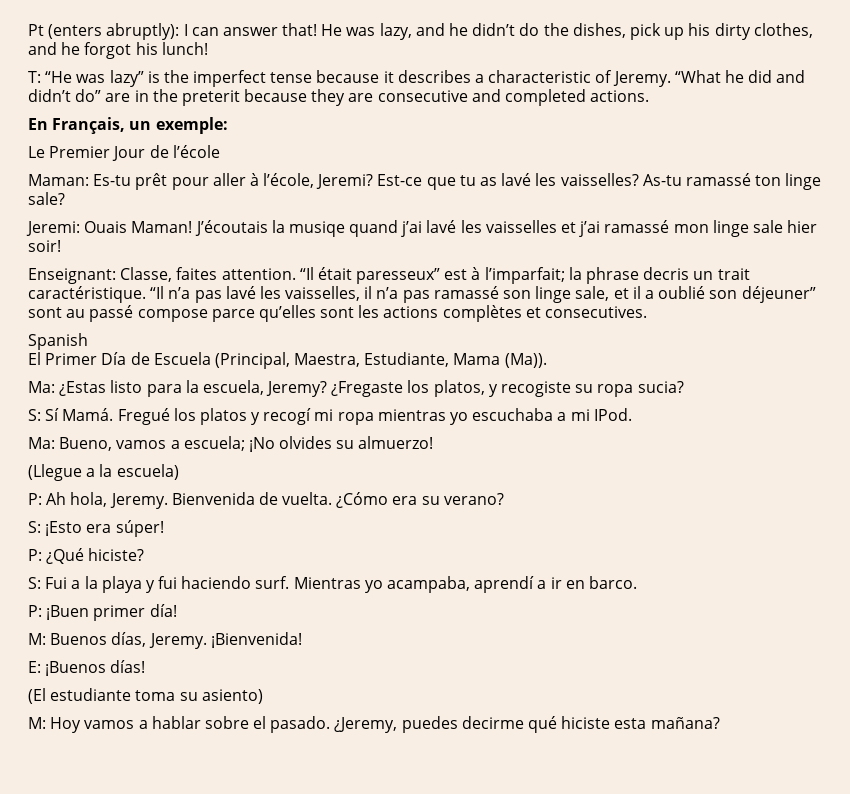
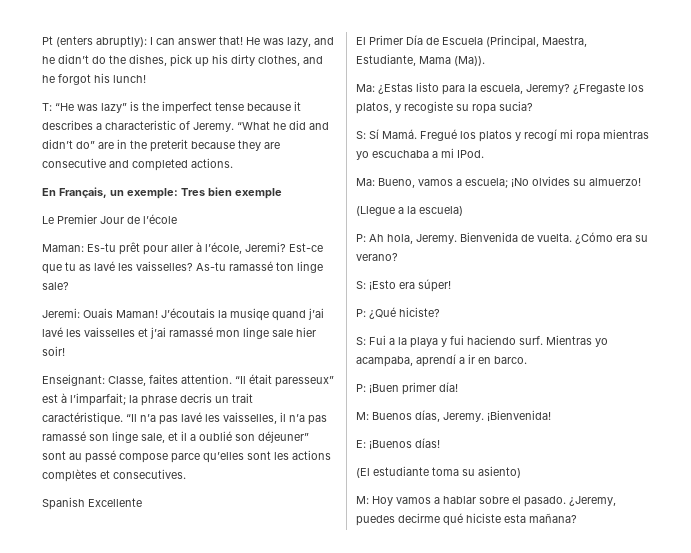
(228, 125) none -> [181,187,282,199] Tres bien exemple
(88, 341) none -> [88,498,142,507] Excellente

